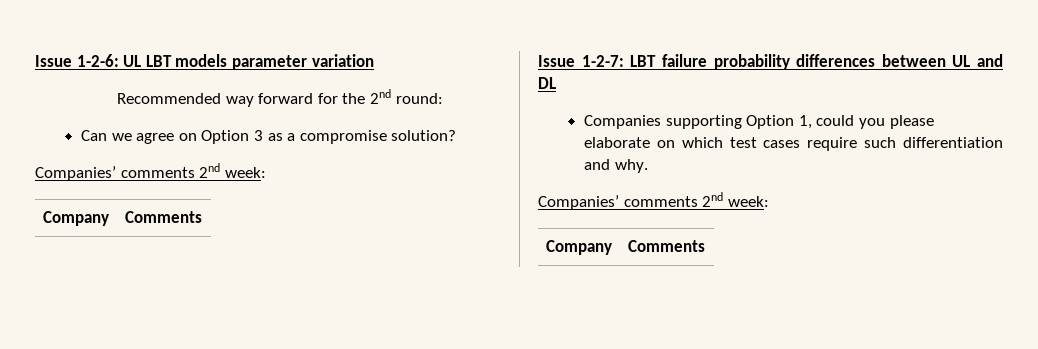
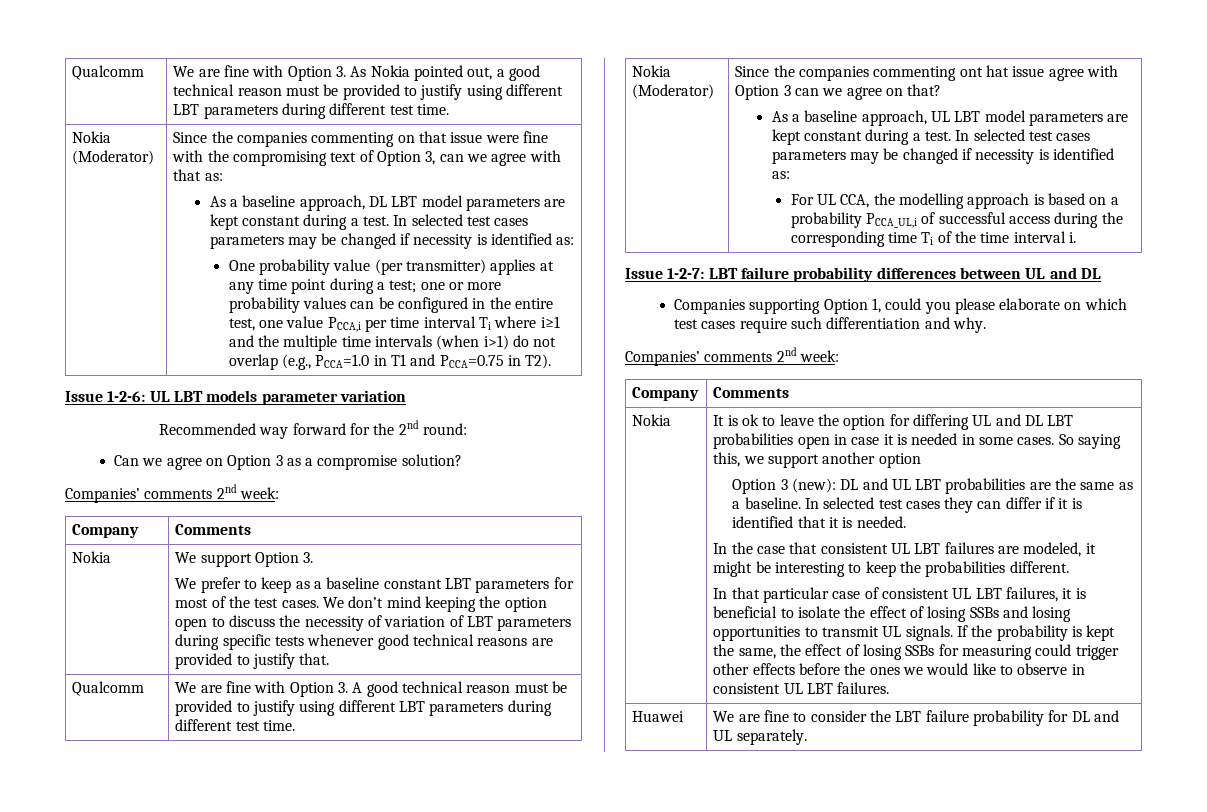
(35, 61) none -> [72,65,145,80] [173,65,540,81] [173,84,564,100] [173,103,450,119] [72,131,112,143] [72,150,155,165] [173,131,549,147] [172,150,561,166] [173,169,223,181] [209,195,566,211] [209,214,529,230] [209,233,575,249] [228,259,554,275] [228,278,502,294] [228,297,553,313] [228,316,560,332] [228,335,557,351] [228,354,552,370] Qualcomm | We are fine with Option 3. As Nokia pointed out, a good technical reason must be provided to justify using different LBT parameters during different test time. // Nokia (Moderator) | Since the companies commenting on that issue were fine with the compromising text of Option 3, can we agree with that as: // As a baseline approach, DL LBT model parameters are kept constant during a test. In selected test cases parameters may be changed if necessity is identified as: // One probability value (per transmitter) applies at any time point during a test; one or more probability values can be configured in the entire test, one value PCCA,i per time interval Ti where i≥1 and the multiple time intervals (when i>1) do not overlap (e.g., PCCA=1.0 in T1 and PCCA=0.75 in T2). //
(202, 217) none -> [72,551,112,563] [175,552,314,567] [175,577,574,593] [175,596,547,612] [175,615,572,631] [175,634,553,650] [175,653,330,669] [72,681,145,696] [175,681,567,697] [175,700,552,716] [175,719,296,731] [632,65,672,77] [632,84,715,99] [735,65,1119,81] [735,84,942,100] [771,110,1129,126] [771,129,1091,145] [771,148,1115,164] [771,171,790,179] [790,193,1119,209] [790,212,1123,228] [790,231,1076,247] // Nokia | We support Option 3. // We prefer to keep as a baseline constant LBT parameters for most of the test cases. We don’t mind keeping the option open to discuss the necessity of variation of LBT parameters during specific tests whenever good technical reasons are provided to justify that. // Qualcomm | We are fine with Option 3. A good technical reason must be provided to justify using different LBT parameters during different test time. // Nokia (Moderator) | Since the companies commenting ont hat issue agree with Option 3 can we agree on that? // As a baseline approach, UL LBT model parameters are kept constant during a test. In selected test cases parameters may be changed if necessity is identified as: // For UL CCA, the modelling approach is based on a probability PCCA_UL,i of successful access during the corresponding time Ti of the time interval i.
(705, 246) none -> [632,414,672,426] [713,414,1074,430] [713,433,1121,449] [713,452,921,468] [732,478,1133,494] [732,497,1082,513] [732,516,906,528] [713,542,1096,557] [713,561,1069,577] [713,587,1086,603] [713,606,1072,622] [713,625,1116,641] [713,644,1119,660] [713,663,1085,675] [713,682,890,694] [632,711,685,722] [713,710,1119,726] [713,729,807,745] // Nokia | It is ok to leave the option for differing UL and DL LBT probabilities open in case it is needed in some cases. So saying this, we support another option // Option 3 (new): DL and UL LBT probabilities are the same as a baseline. In selected test cases they can differ if it is identified that it is needed. // In the case that consistent UL LBT failures are modeled, it might be interesting to keep the probabilities different. // In that particular case of consistent UL LBT failures, it is beneficial to isolate the effect of losing SSBs and losing opportunities to transmit UL signals. If the probability is kept the same, the effect of losing SSBs for measuring could trigger other effects before the ones we would like to observe in consistent UL LBT failures. // Huawei | We are fine to consider the LBT failure probability for DL and UL separately.

